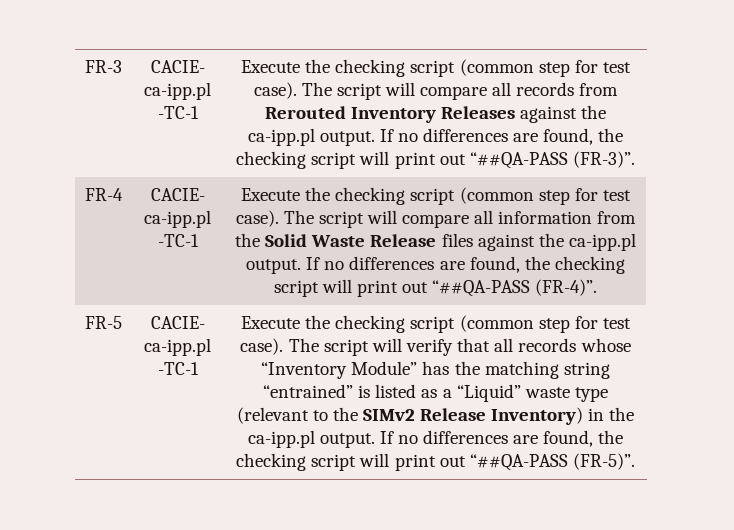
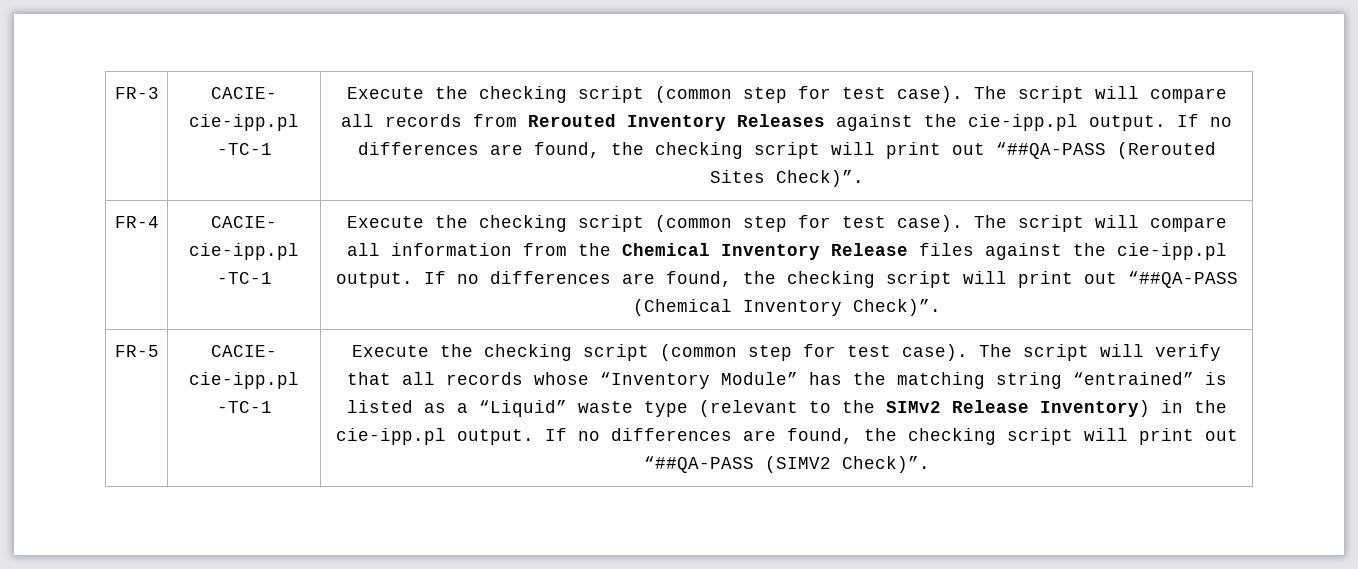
[144,82,211,100] ca-ipp.pl -> [189,114,299,131] cie-ipp.pl
[247,128,315,146] ca-ipp.pl -> [968,114,1078,131] cie-ipp.pl
[572,151,635,168] (FR-3)”. -> [1116,142,1216,159] [709,170,864,187] (Rerouted Sites Check)”.
[144,210,211,228] ca-ipp.pl -> [189,243,299,260] cie-ipp.pl
[265,234,366,247] Solid Waste -> [621,243,820,260] Chemical Inventory
[568,233,636,251] ca-ipp.pl -> [1116,243,1227,260] cie-ipp.pl
[535,279,598,296] (FR-4)”. -> [632,299,941,316] (Chemical Inventory Check)”.
[144,338,211,356] ca-ipp.pl -> [189,372,299,389] cie-ipp.pl
[247,430,315,448] ca-ipp.pl -> [335,428,446,445] cie-ipp.pl
[572,453,635,470] (FR-5)”. -> [764,456,930,473] (SIMV2 Check)”.

